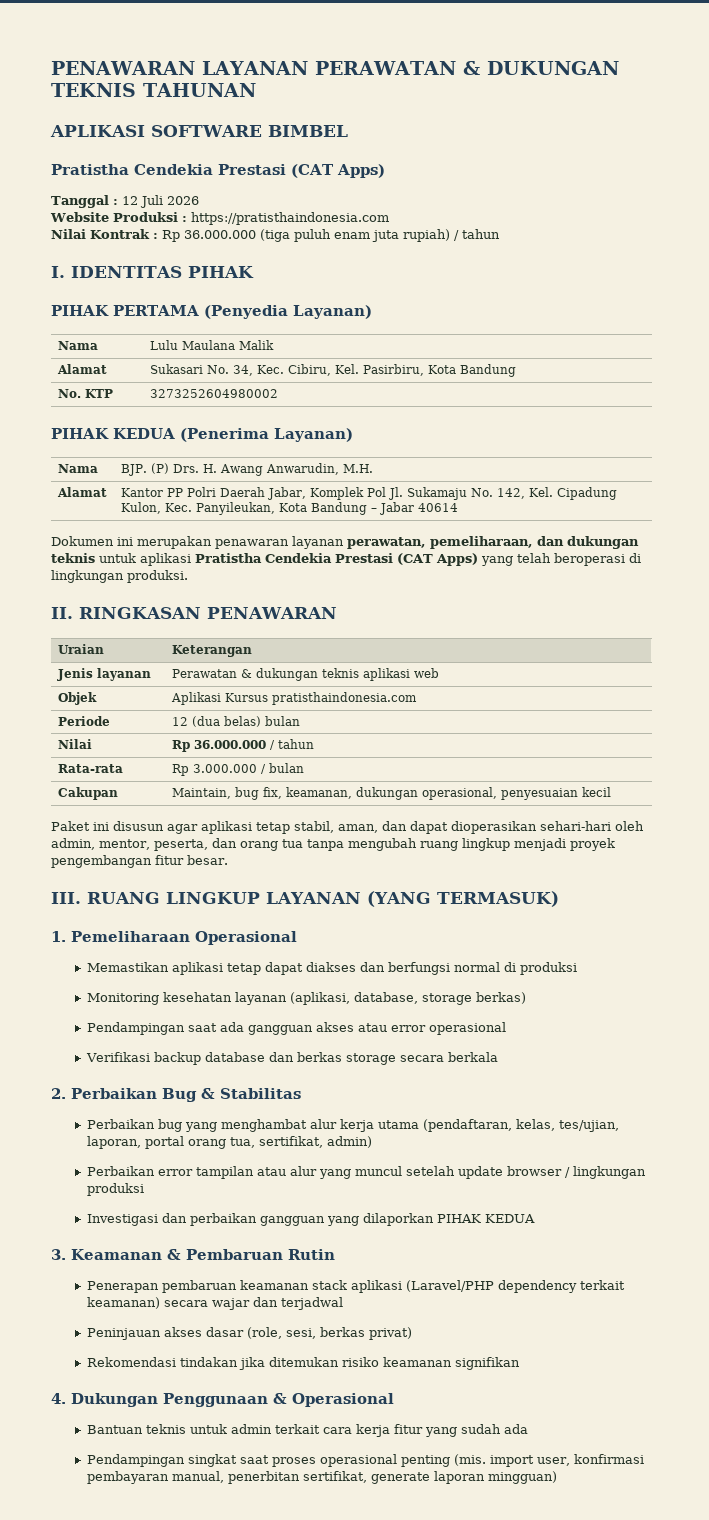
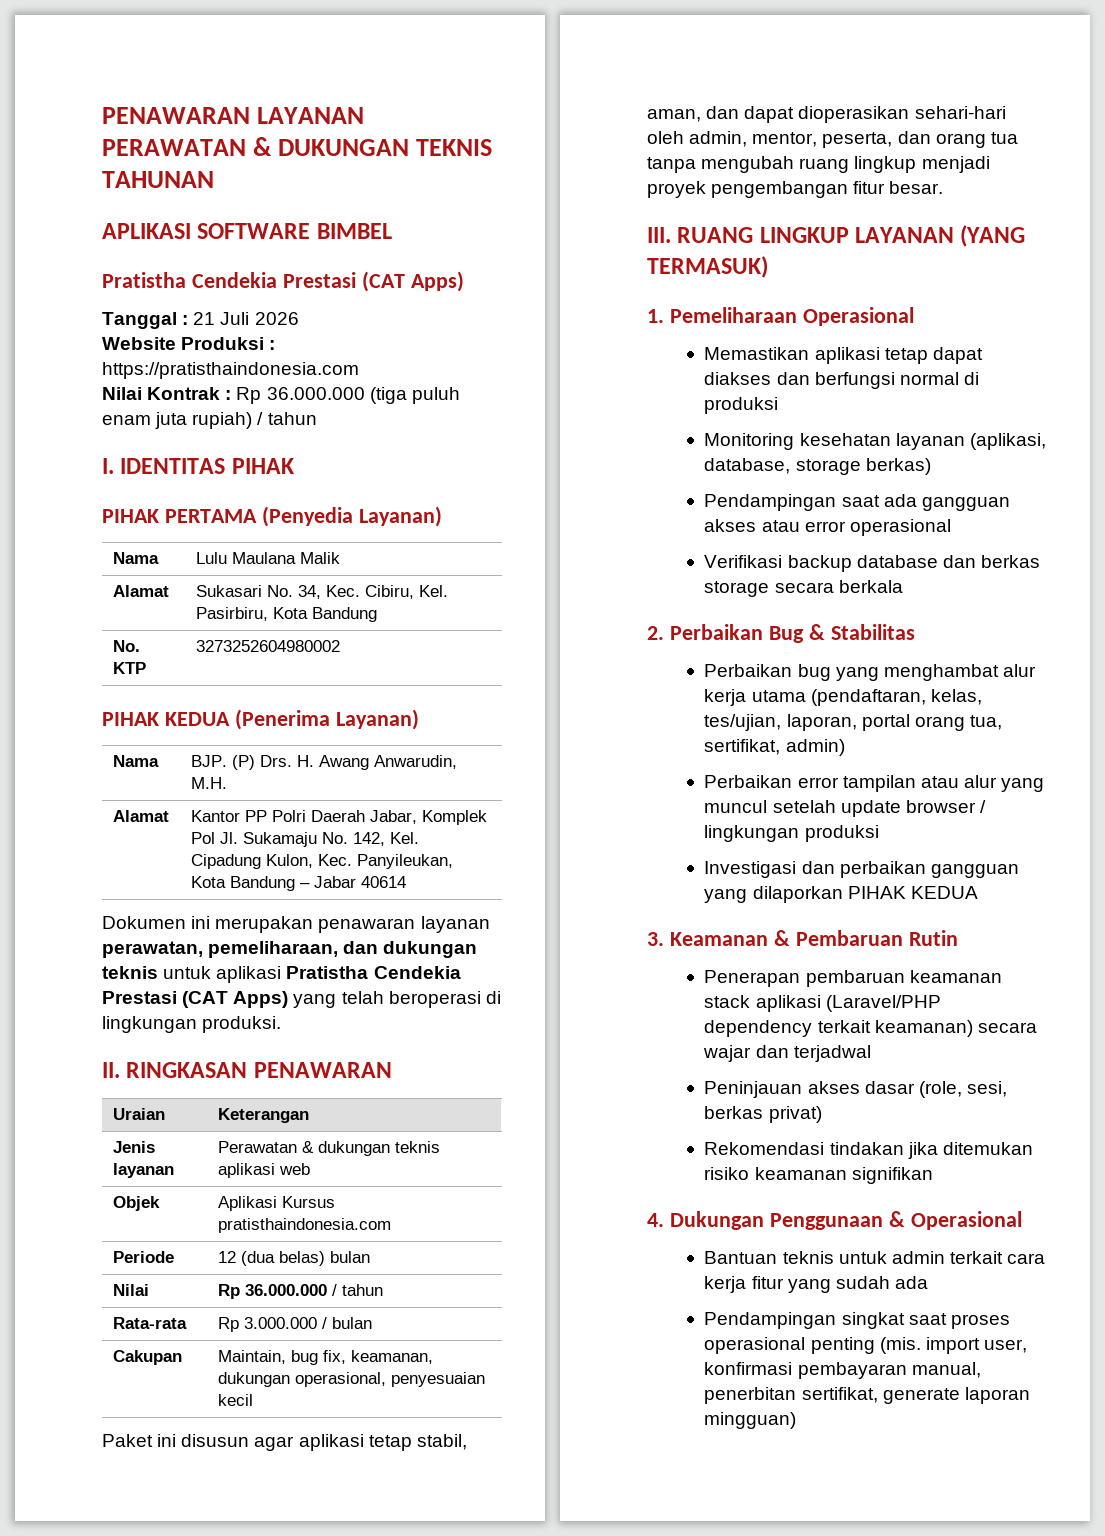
[121,196,138,205] 12 -> [193,312,216,325] 21

